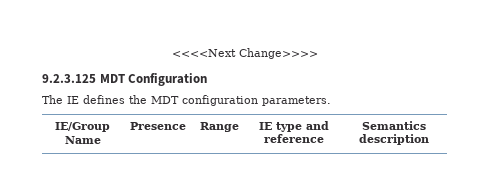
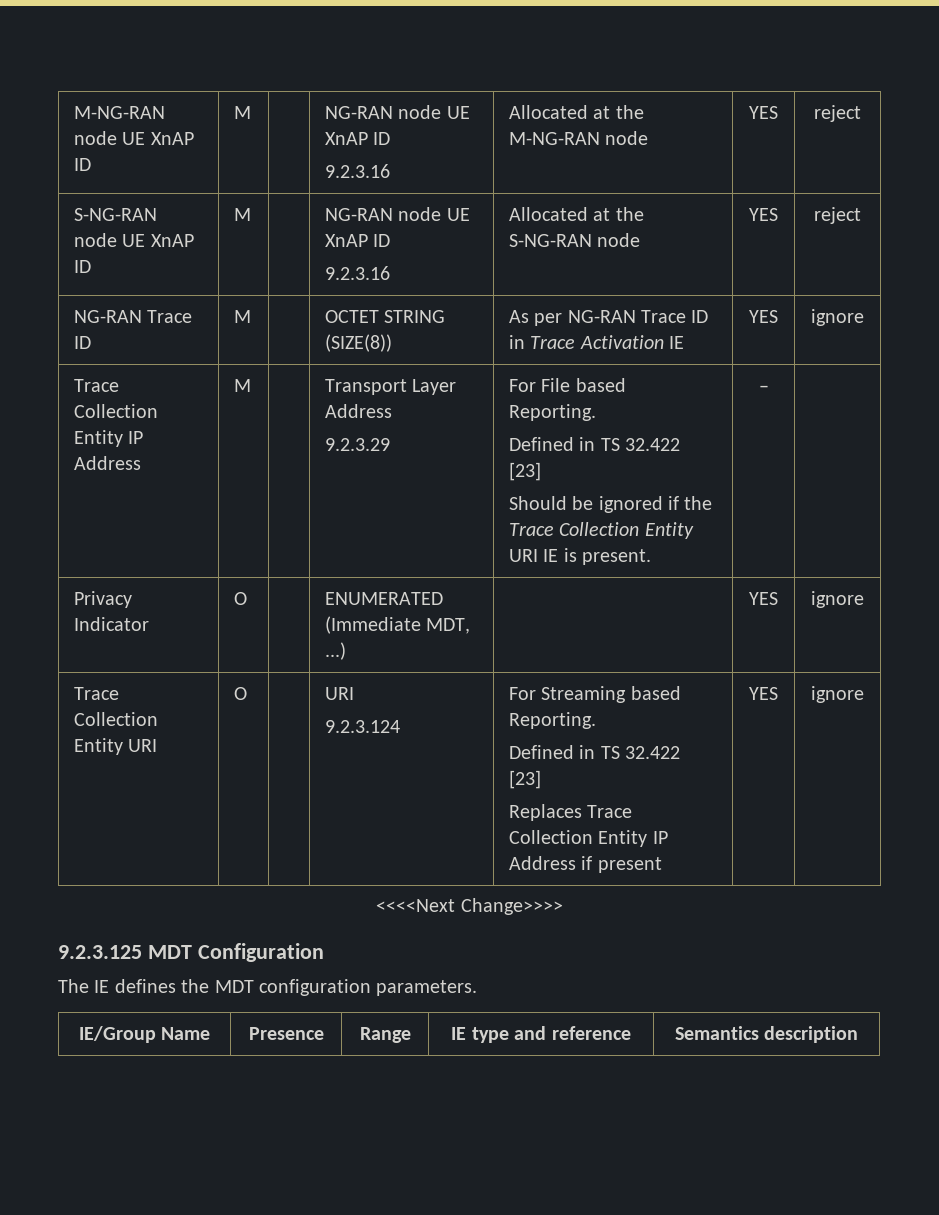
(171, 53) none -> [73,106,165,119] [73,131,194,145] [73,158,91,171] [233,106,251,119] [324,105,470,119] [324,132,391,145] [324,164,390,178] [508,105,644,119] [508,131,649,145] [749,106,778,119] [814,105,861,122] [73,208,157,221] [73,233,194,247] [73,260,91,273] [233,208,251,221] [324,207,470,221] [324,234,391,247] [324,266,390,280] [508,207,644,221] [508,233,641,247] [749,208,778,221] [814,207,861,224] [73,310,193,323] [73,336,91,349] [233,310,251,323] [324,310,446,323] [324,334,392,352] [508,310,709,326] [508,335,684,349] [749,310,778,323] [811,309,864,326] [73,379,119,392] [73,404,158,418] [73,430,144,447] [73,456,141,470] [233,379,251,392] [324,379,457,395] [324,404,392,418] [324,438,390,451] [508,378,626,392] [508,404,596,421] [508,437,680,451] [508,462,541,481] [508,496,713,513] [508,522,694,539] [508,548,651,565] [758,385,769,392] [73,591,132,608] [73,617,149,631] [233,592,247,605] [324,592,443,605] [324,616,471,634] [324,642,346,660] [749,592,778,605] [811,591,864,608] [73,687,119,700] [73,712,158,726] [73,738,158,755] [233,687,247,700] [324,687,354,700] [324,720,400,733] [508,686,681,703] [508,712,596,729] [508,745,680,759] [508,770,541,789] [508,804,633,821] [508,830,668,847] [508,856,662,873] [749,687,778,700] [811,686,864,703] M-NG-RAN node UE XnAP ID | M | | NG-RAN node UE XnAP ID // 9.2.3.16 | Allocated at the M-NG-RAN node | YES | reject // S-NG-RAN node UE XnAP ID | M | | NG-RAN node UE XnAP ID // 9.2.3.16 | Allocated at the S-NG-RAN node | YES | reject // NG-RAN Trace ID | M | | OCTET STRING (SIZE(8)) | As per NG-RAN Trace ID in Trace Activation IE | YES | ignore // Trace Collection Entity IP Address | M | | Transport Layer Address // 9.2.3.29 | For File based Reporting. // Defined in TS 32.422 [23] // Should be ignored if the Trace Collection Entity URI IE is present. | – | // Privacy Indicator | O | | ENUMERATED (Immediate MDT, ...) | | YES | ignore // Trace Collection Entity URI | O | | URI // 9.2.3.124 | For Streaming based Reporting. // Defined in TS 32.422 [23] // Replaces Trace Collection Entity IP Address if present | YES | ignore //

